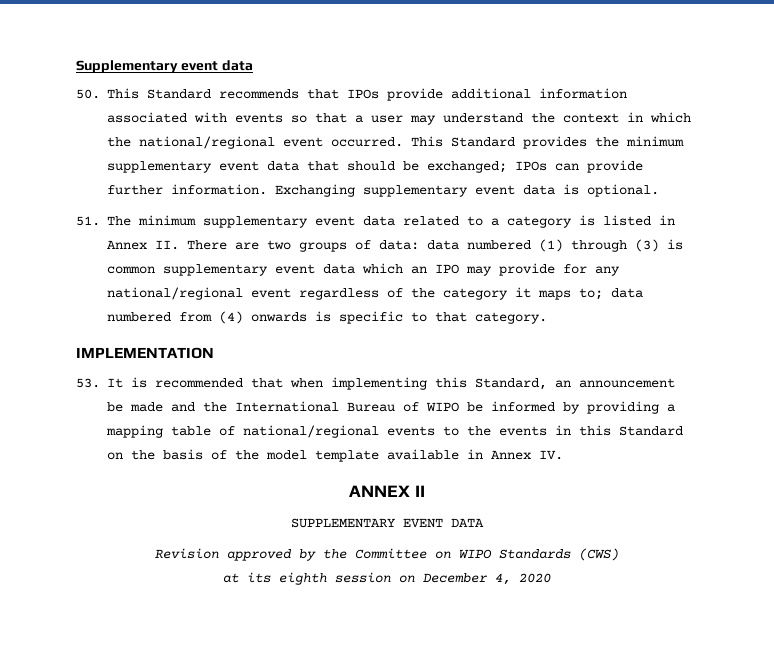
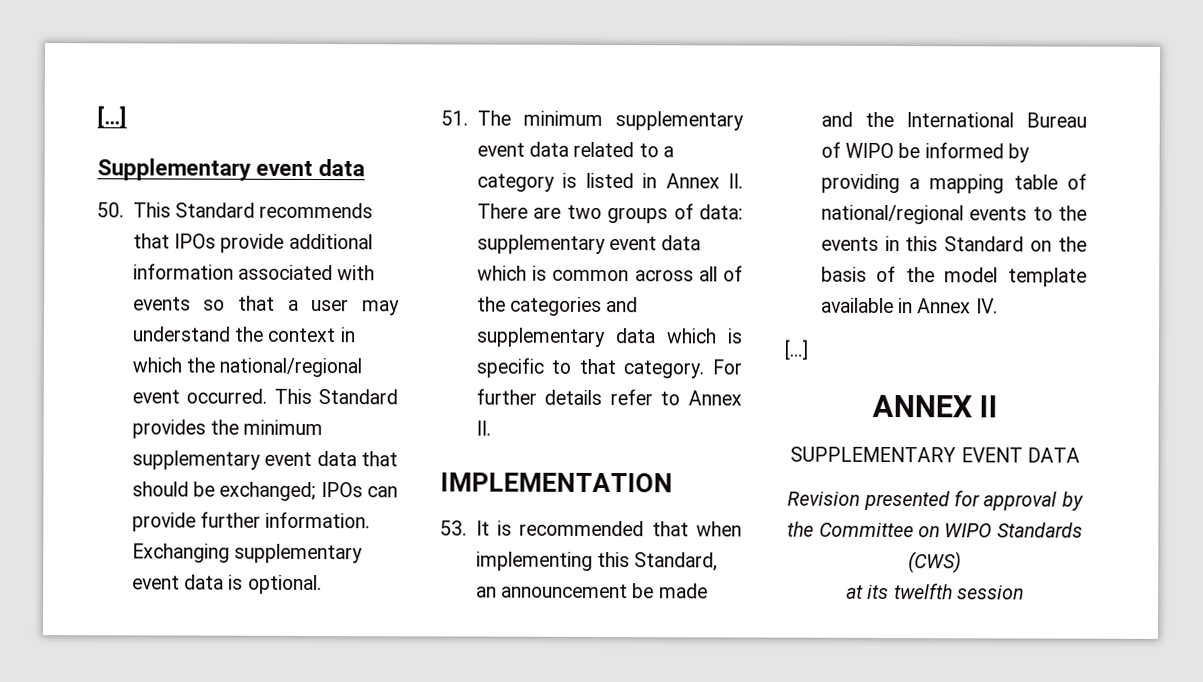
(76, 66) none -> [97,106,127,129] […] //
[427,239,683,252] [107,263,620,276] [107,287,643,300] [107,311,307,324] data numbered (1) through (3) is common supplementary event data which an IPO may provide for any national/regional event regardless of the category it maps to; data numbered from (4) onwards -> [476,234,702,255] [476,265,743,282] [476,296,639,317] [475,327,717,348] supplementary event data which is common across all of the categories and supplementary data which
(547, 318) none -> [712,359,742,375] [475,388,742,406] [475,420,491,436] For further details refer to Annex II.
(563, 455) none -> [784,339,809,360] // […]
[227,549,292,561] approved -> [863,490,1058,511] presented for approval
[279,572,551,585] eighth session on December 4, 2020 -> [893,583,1024,600] twelfth session

